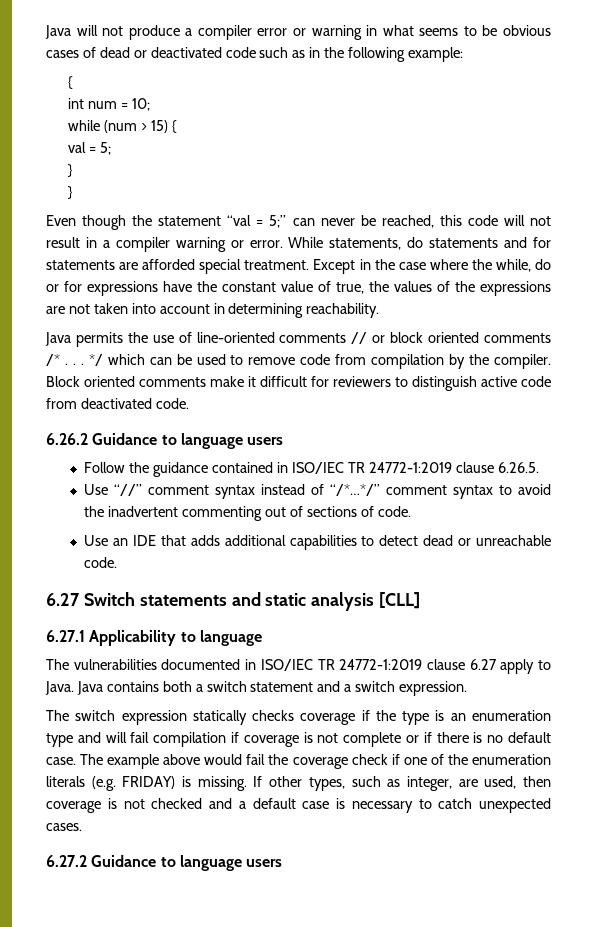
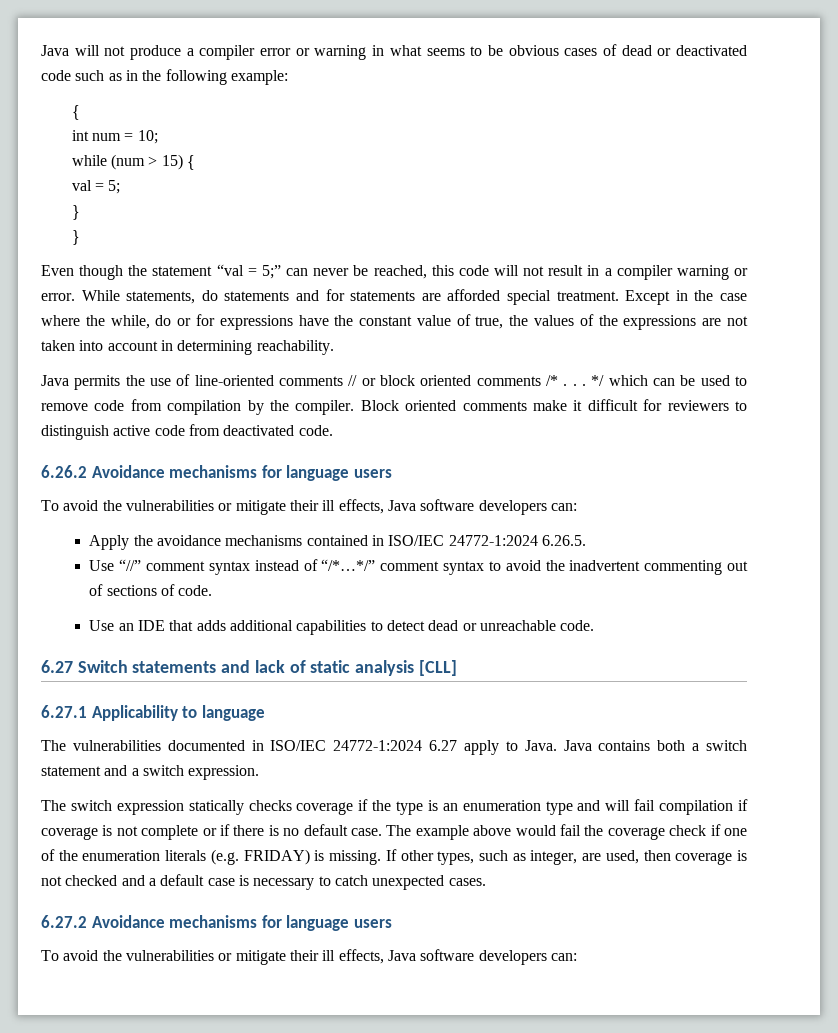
[92,433,284,449] [84,462,494,477] Guidance to language users // Follow the guidance contained in ISO/IEC TR 24772-1:2019 clause -> [91,465,392,481] [41,499,577,515] [89,535,538,550] Avoidance mechanisms for language users // To avoid the vulnerabilities or mitigate their ill effects, Java software developers can: // Apply the avoidance mechanisms contained in ISO/IEC 24772-1:2024
(261, 599) none -> [254,660,306,673] lack of
[317,659,465,670] TR 24772-1:2019 clause -> [333,740,423,751] 24772-1:2024
[91,855,283,871] Guidance to language users -> [91,915,392,931] [41,949,577,965] Avoidance mechanisms for language users // To avoid the vulnerabilities or mitigate their ill effects, Java software developers can:

